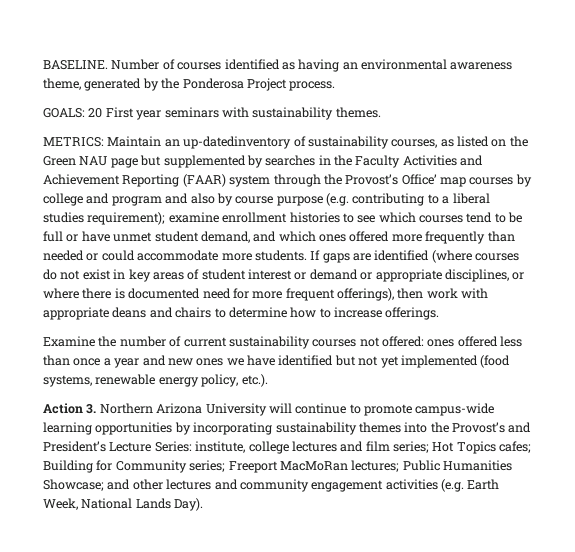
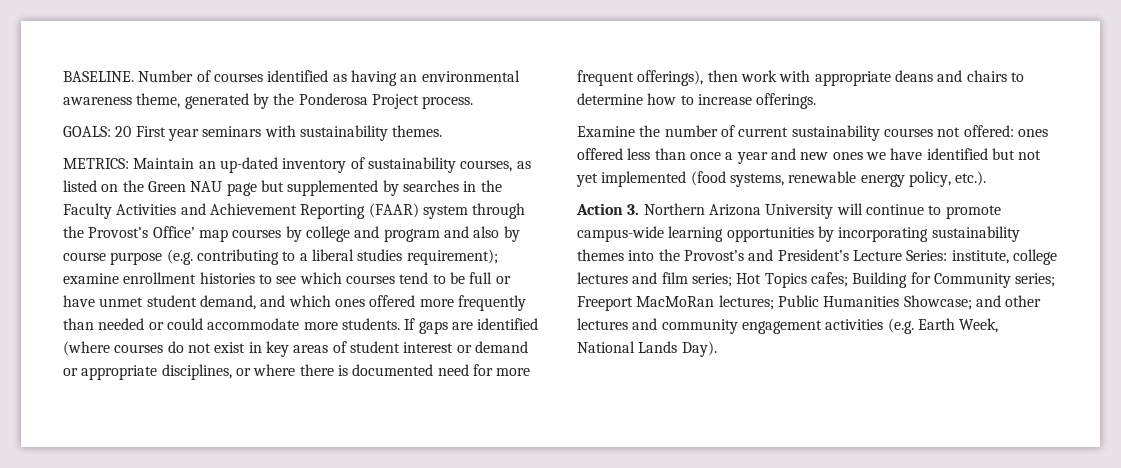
[183,136,292,149] up-datedinventory -> [219,157,347,173] up-dated inventory

